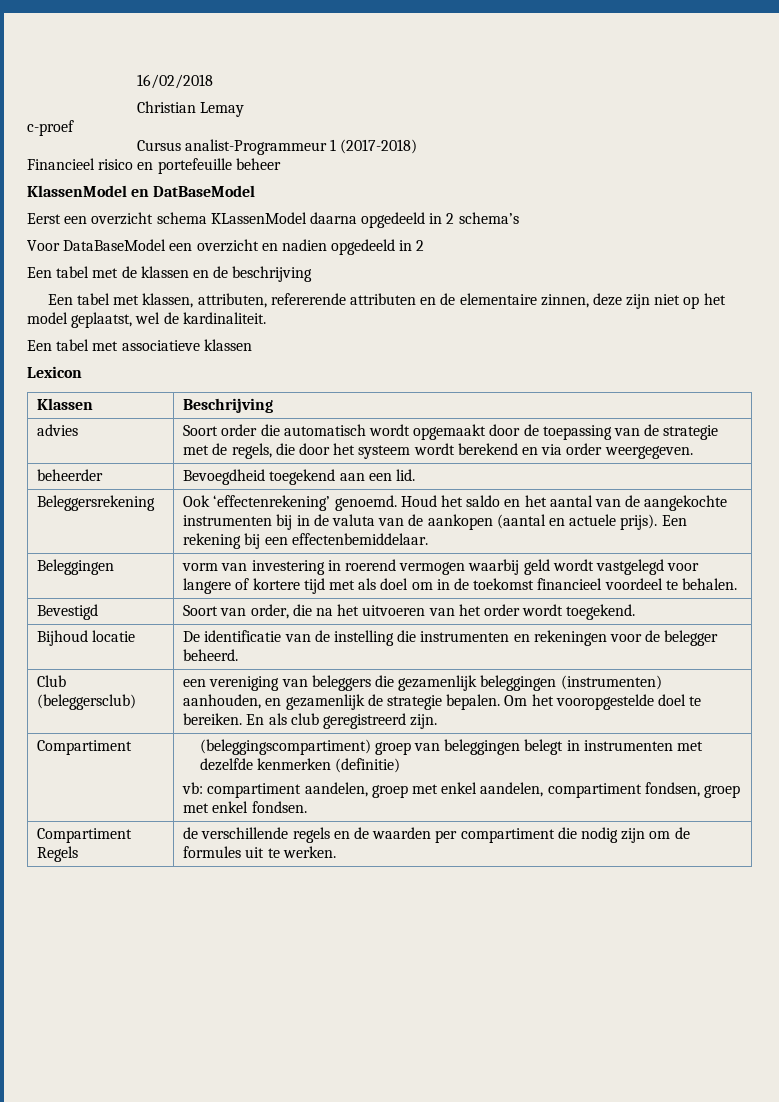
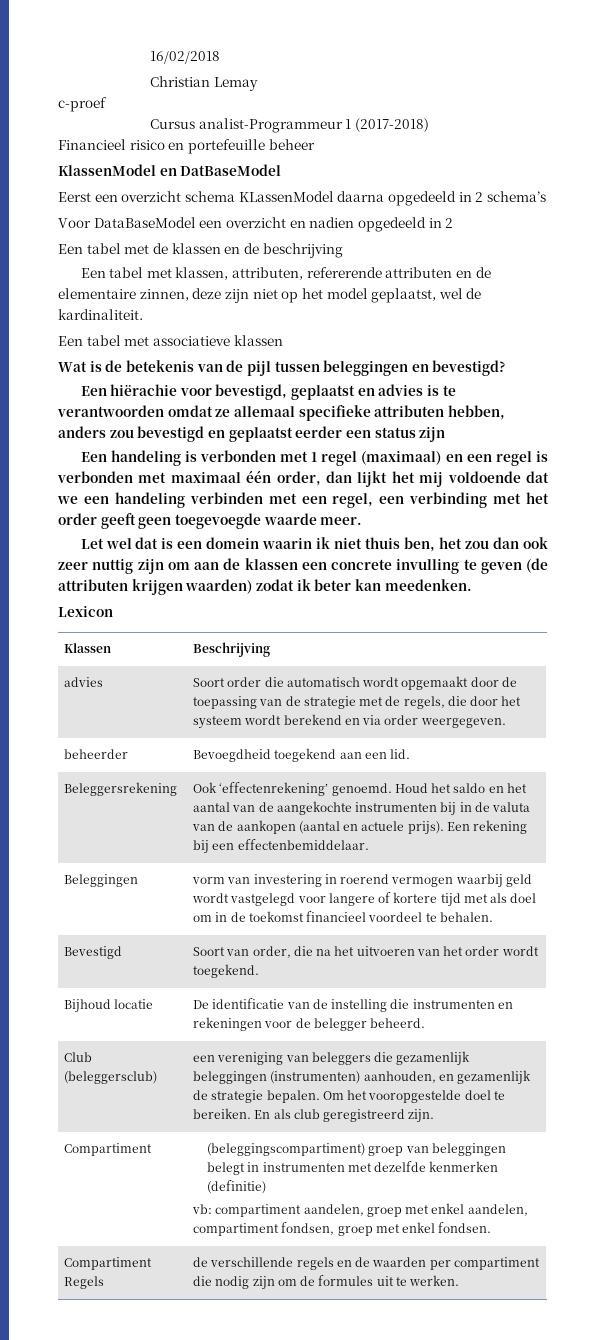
(252, 345) none -> [58,360,506,376] [80,384,456,400] [57,405,505,421] [58,426,446,442] [80,450,548,466] [57,470,549,487] [57,492,549,508] [58,513,363,529] [80,537,548,552] [58,558,548,574] [58,579,472,595] // Wat is de betekenis van de pijl tussen beleggingen en bevestigd? // Een hiërachie voor bevestigd, geplaatst en advies is te verantwoorden omdat ze allemaal specifieke attributen hebben, anders zou bevestigd en geplaatst eerder een status zijn // Een handeling is verbonden met 1 regel (maximaal) en een regel is verbonden met maximaal één order, dan lijkt het mij voldoende dat we een handeling verbinden met een regel, een verbinding met het order geeft geen toegevoegde waarde meer. // Let wel dat is een domein waarin ik niet thuis ben, het zou dan ook zeer nuttig zijn om aan de klassen een concrete invulling te geven (de attributen krijgen waarden) zodat ik beter kan meedenken.

